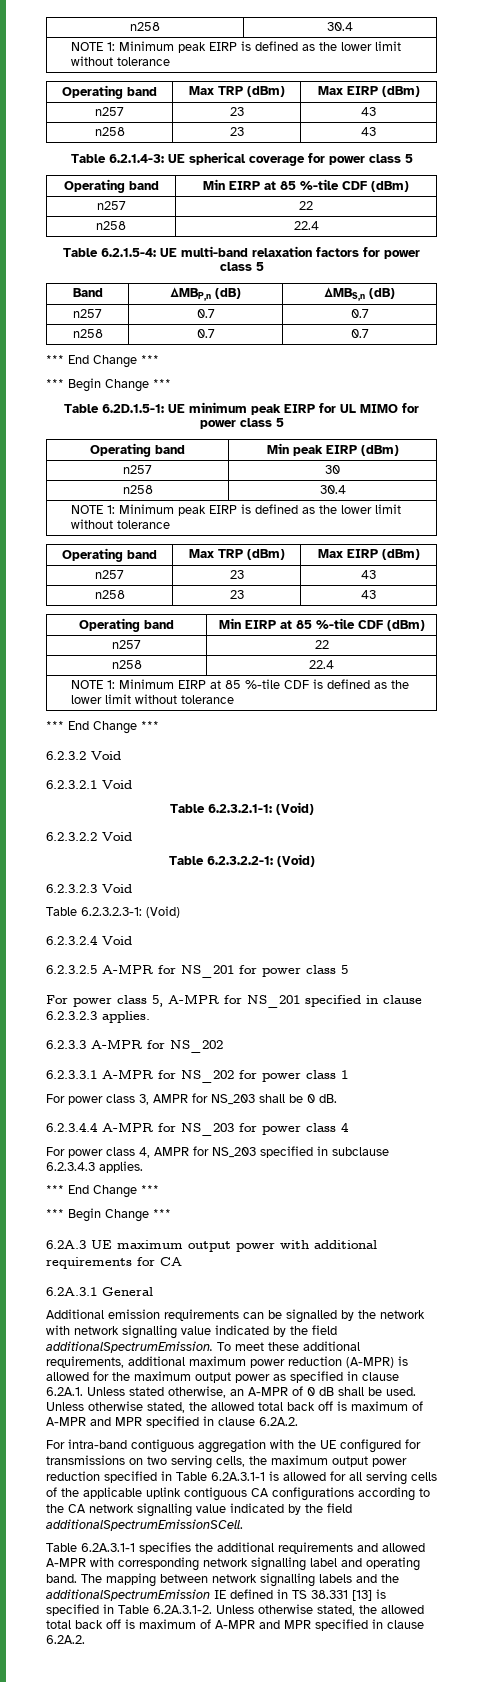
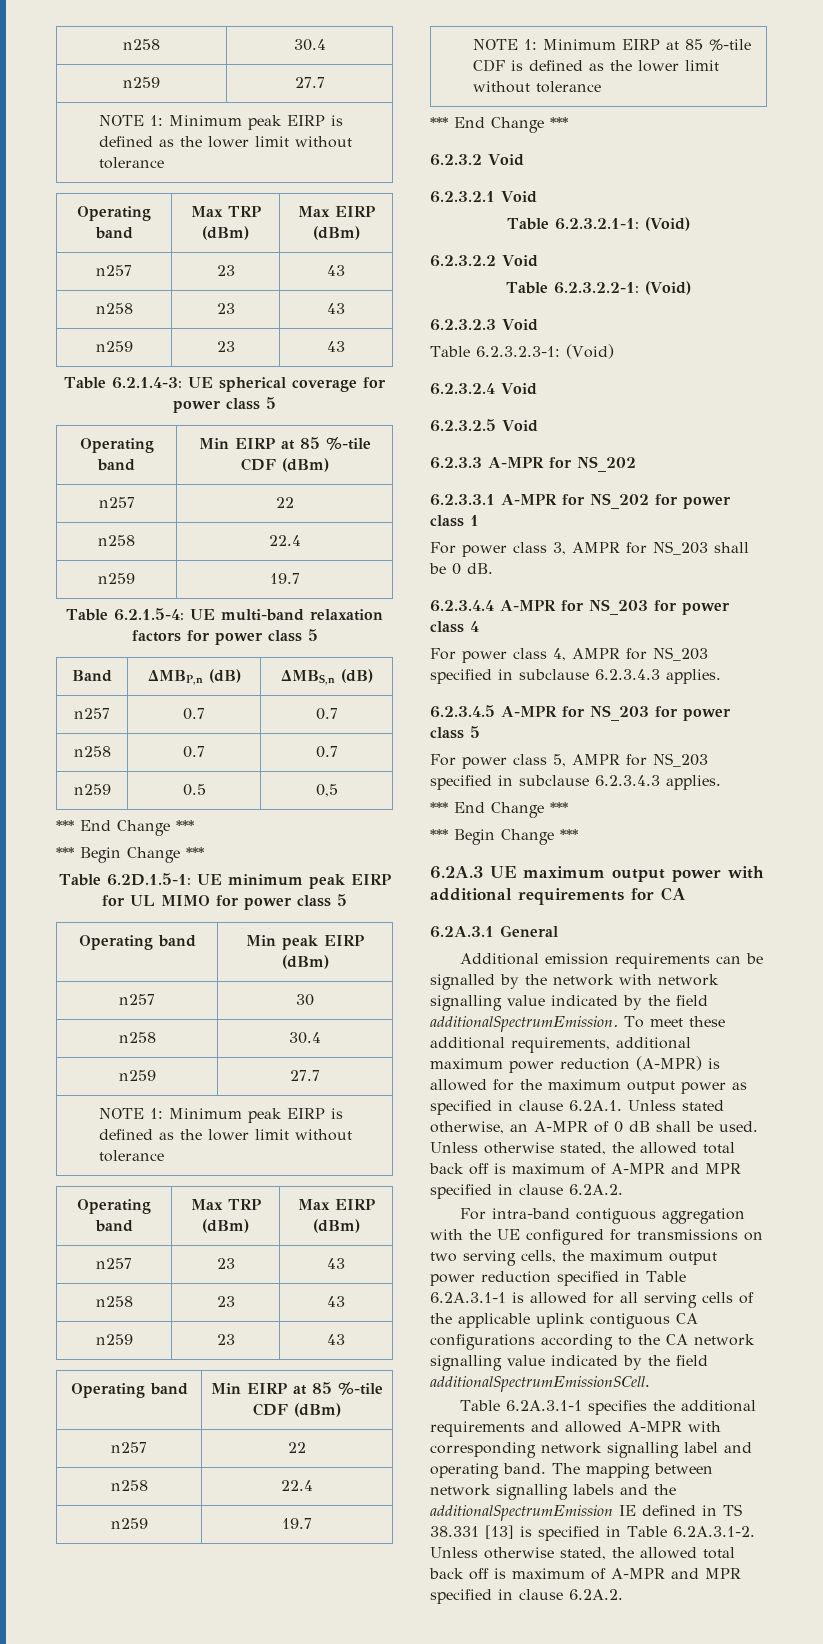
[130,22,160,31] [327,22,353,31] n258 | 30.4 -> [123,39,160,50] [293,39,326,51] [123,77,160,88] [294,77,325,88] n258 | 30.4 // n259 | 27.7
(376, 131) none -> [95,341,133,352] [216,341,235,352] [327,341,345,352] // n259 | 23 | 43
(319, 225) none -> [98,573,135,584] [269,573,300,584] // n259 | 19.7
(369, 333) none -> [73,784,111,795] [182,784,206,796] [315,784,338,797] // n259 | 0.5 | 0,5
(346, 489) none -> [118,1070,156,1081] [290,1070,320,1081] // n259 | 27.7
(376, 594) none -> [95,1334,133,1345] [216,1334,235,1345] [327,1334,345,1345] // n259 | 23 | 43
(334, 664) none -> [110,1518,148,1529] [282,1518,312,1529] // n259 | 19.7
[102,964,348,978] [46,994,422,1008] [46,1011,150,1023] A-MPR for NS_201 for power class 5 // For power class 5, A-MPR for NS_201 specified in clause 6.2.3.2.3 applies. -> [502,420,538,432] Void
(143, 1167) none -> [430,705,731,721] [430,726,480,739] [430,753,708,769] [430,775,721,790] // 6.2.3.4.5 A-MPR for NS_203 for power class 5 // For power class 5, AMPR for NS_203 specified in subclause 6.2.3.4.3 applies.

